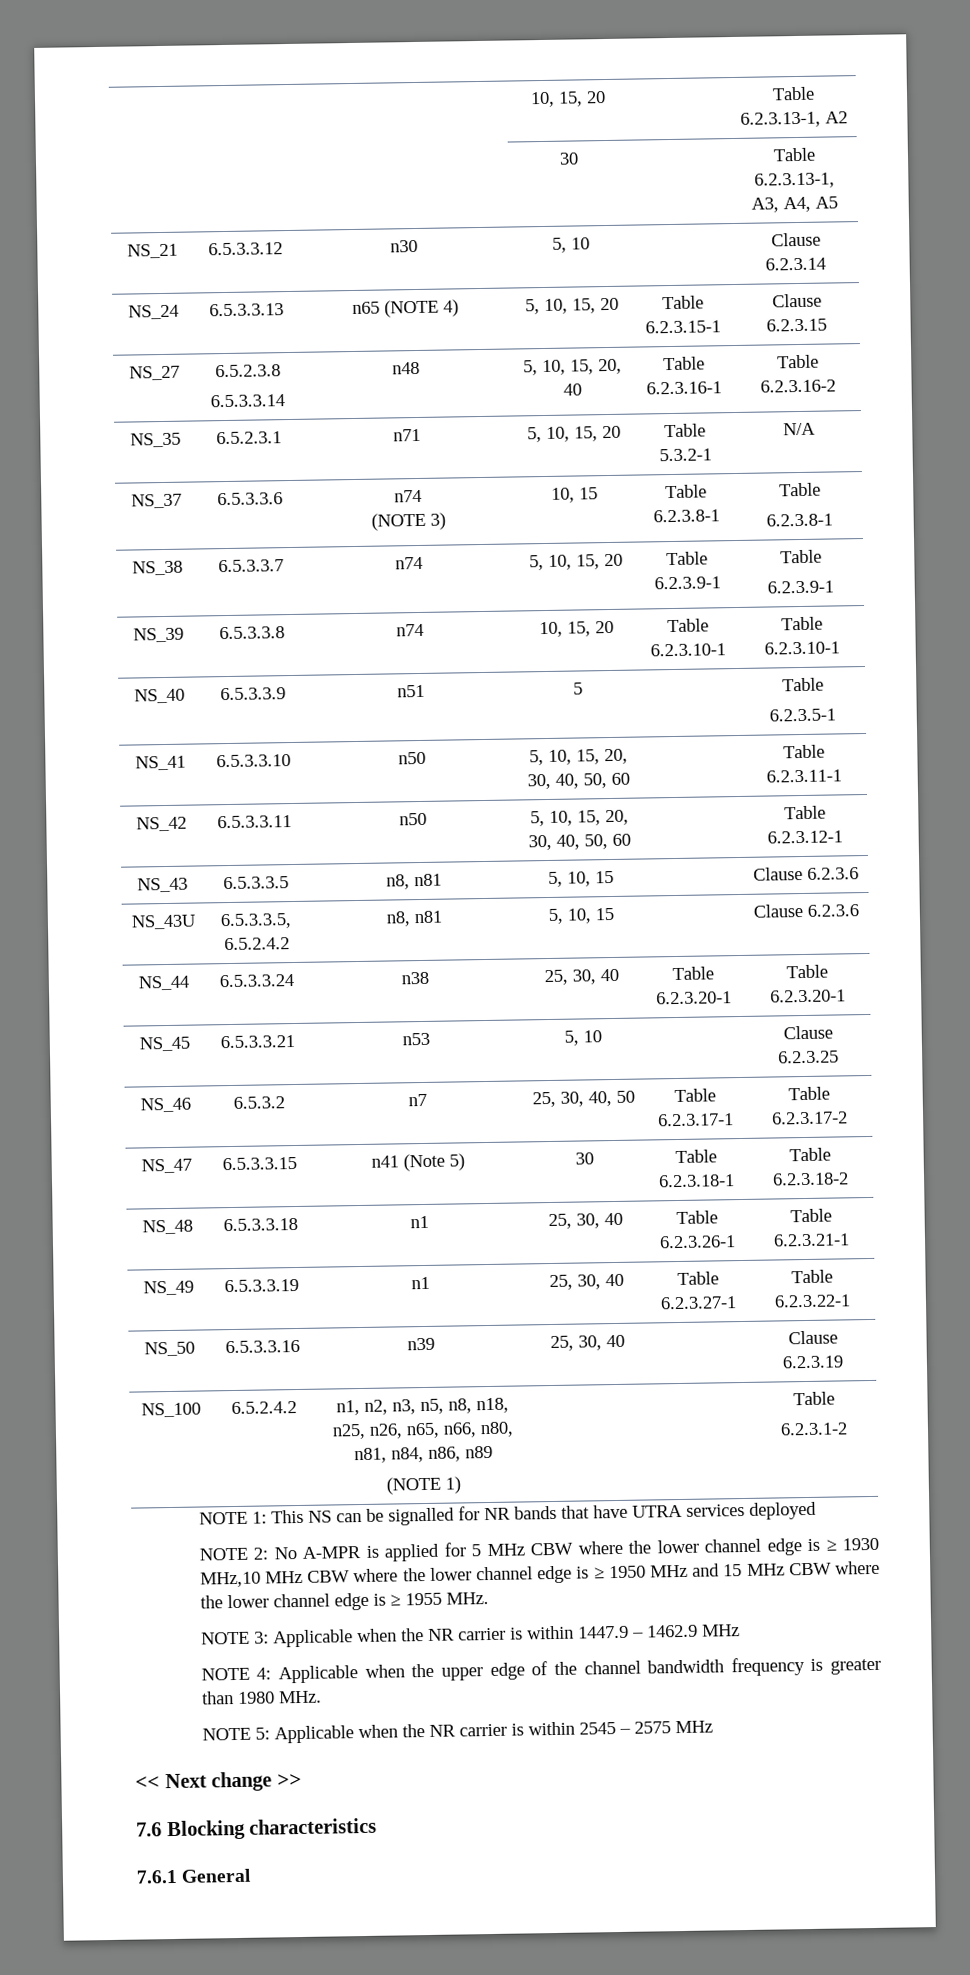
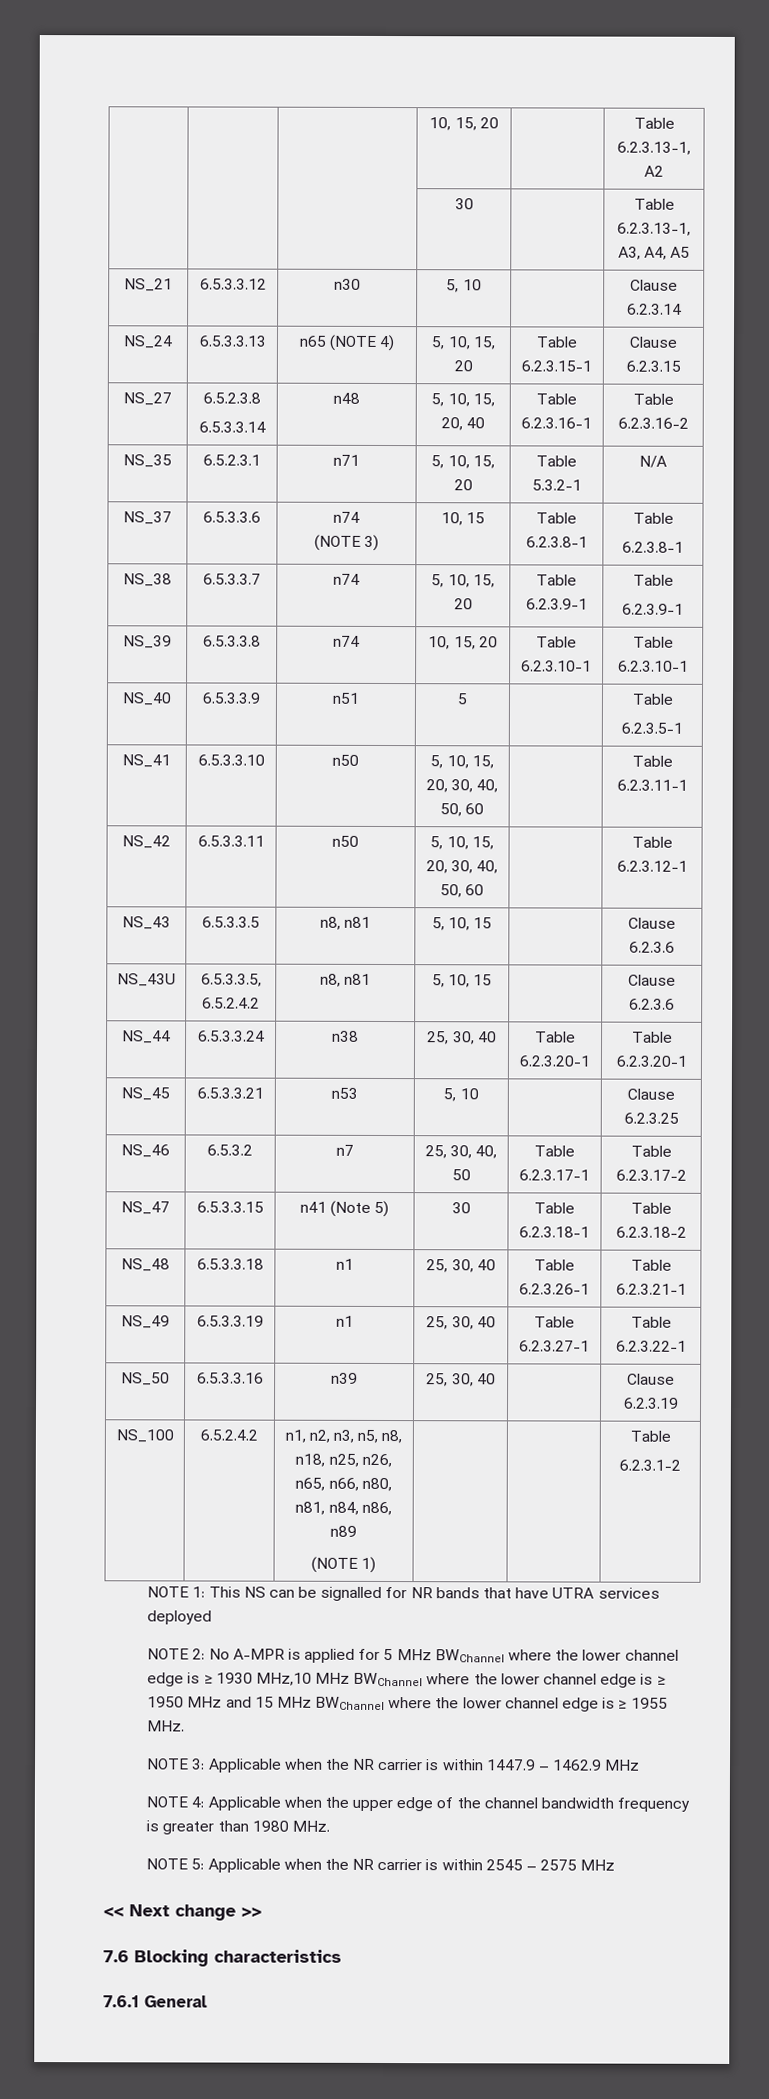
[530,1542,574,1556] CBW -> [434,1649,505,1663] BWChannel
[307,1570,351,1583] CBW -> [353,1672,424,1687] BWChannel
[788,1562,832,1576] CBW -> [315,1696,386,1711] BWChannel

